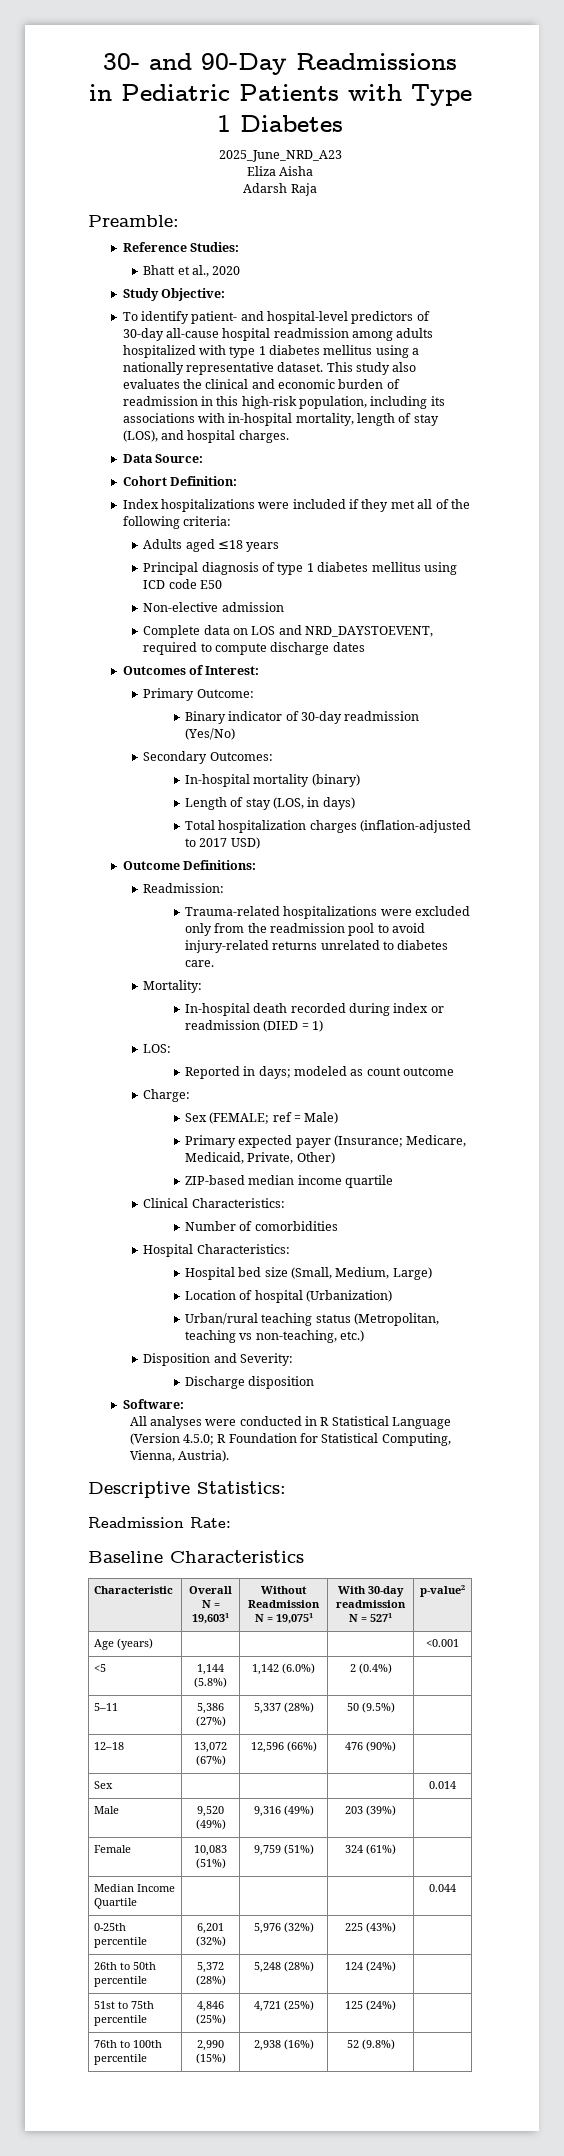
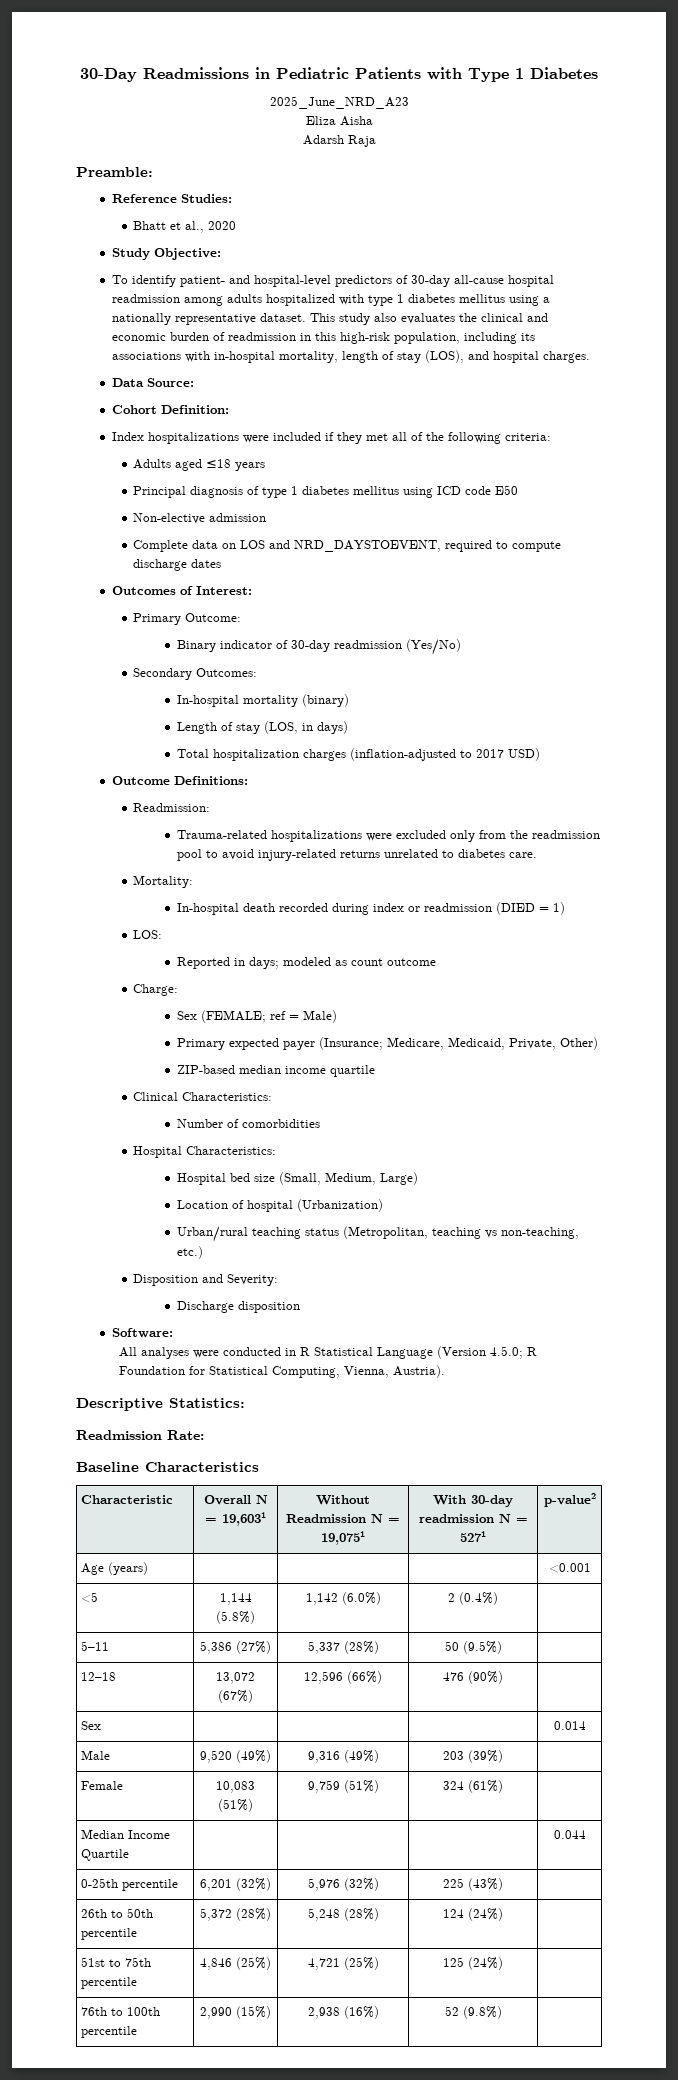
[103,53,287,75] 30- and 90-Day -> [80,68,137,82] 30-Day

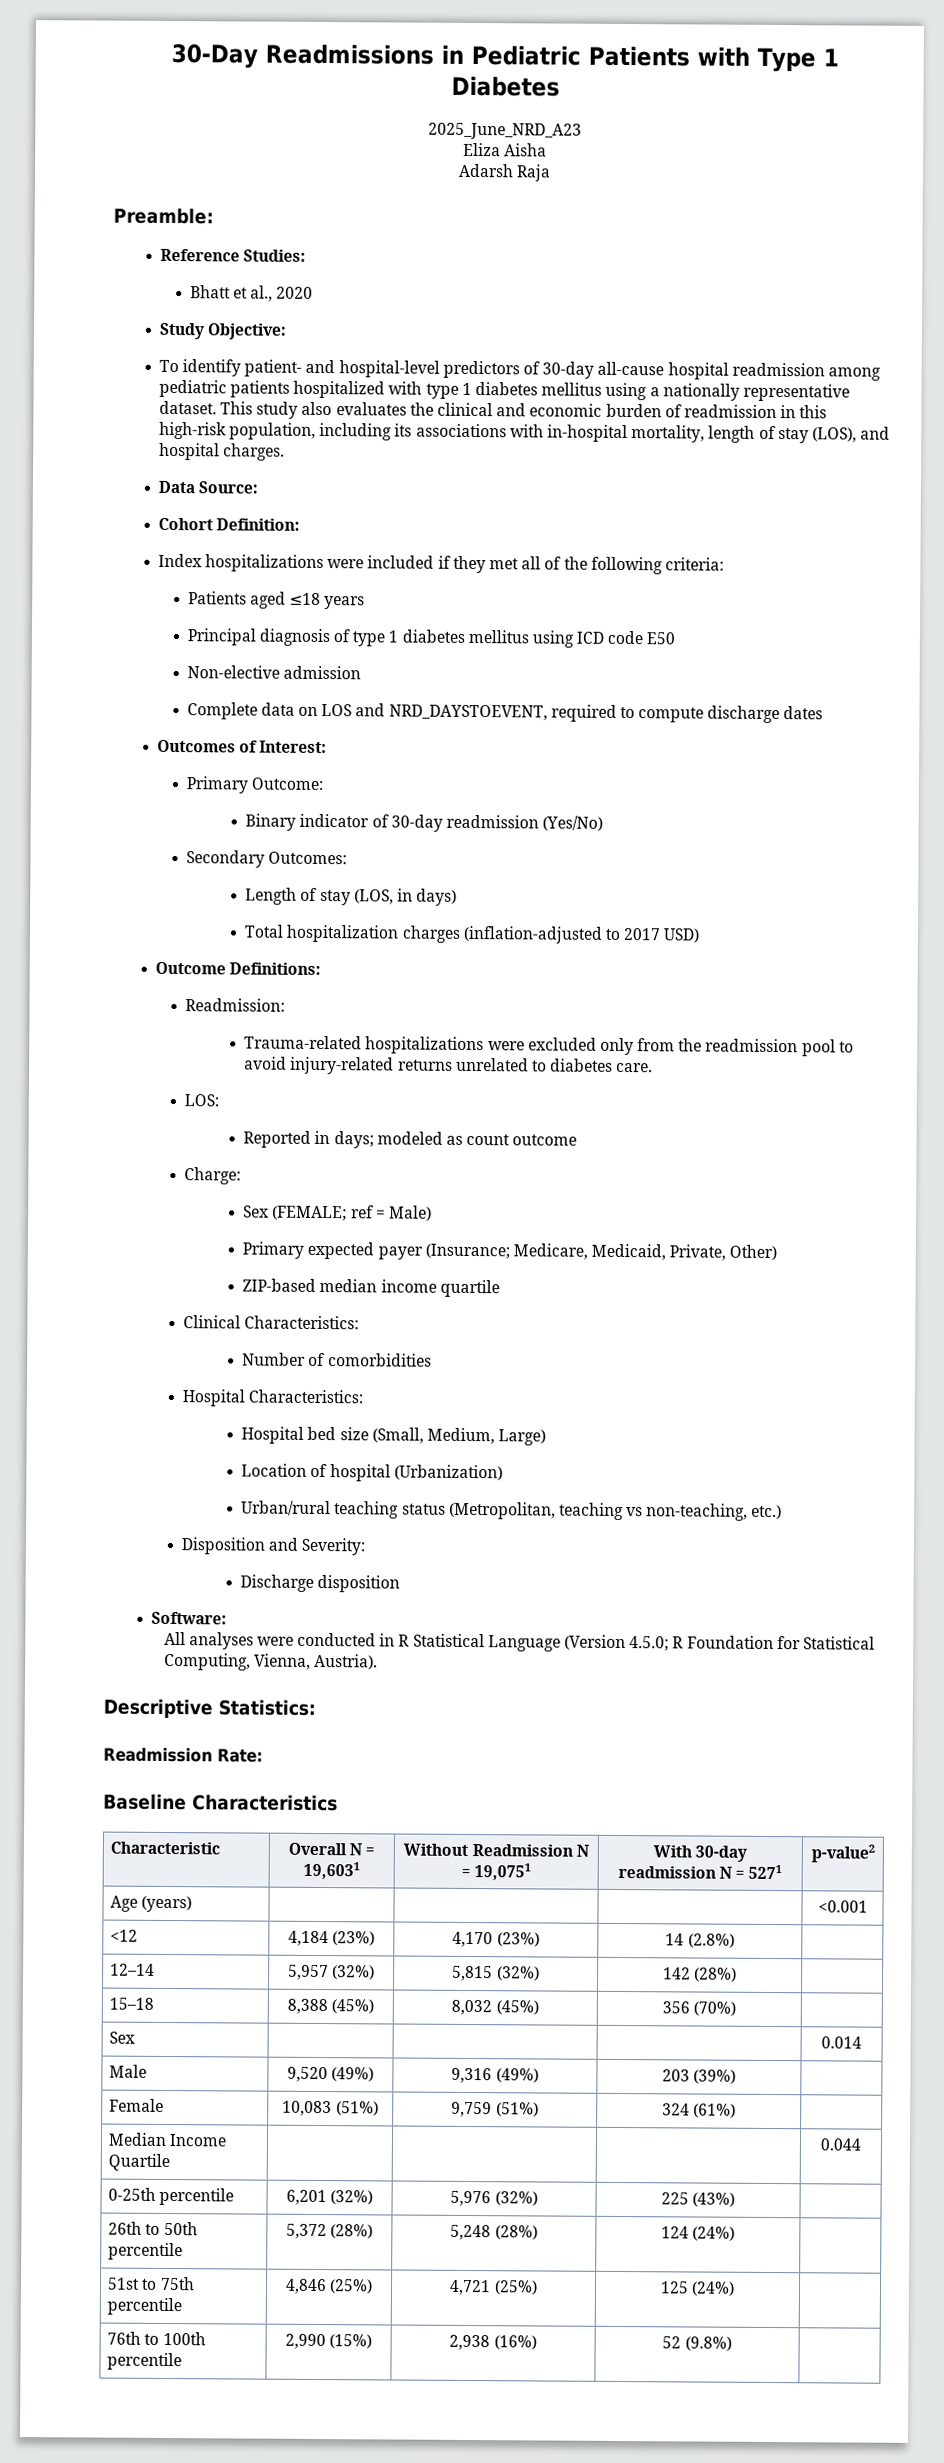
[226,294,262,303] adults -> [158,379,291,398] pediatric patients
[133,459,172,469] Adults -> [187,591,247,605] Patients
[176,694,349,707] // In-hospital mortality (binary) -> (347, 858) none
[133,875,194,888] [176,902,565,915] // Mortality: // In-hospital death recorded during index or readmission (DIED = 1) -> (654, 1067) none
[81,1592,99,1603] [219,1593,252,1605] [215,1611,255,1624] [305,1592,381,1605] [448,1592,498,1605] [81,1641,110,1651] [200,1641,271,1654] [307,1641,379,1654] [444,1641,502,1654] [81,1672,117,1681] [215,1672,255,1684] [217,1690,253,1703] [304,1671,382,1684] [443,1671,503,1684] <5 | 1,144 (5.8%) | 1,142 (6.0%) | 2 (0.4%) | // 5–11 | 5,386 (27%) | 5,337 (28%) | 50 (9.5%) | // 12–18 | 13,072 (67%) | 12,596 (66%) | 476 (90%) -> [110,1929,139,1942] [287,1930,376,1947] [452,1931,540,1948] [665,1933,735,1948] [110,1963,156,1976] [287,1964,376,1981] [452,1965,540,1982] [662,1967,738,1982] [109,1997,155,2010] [286,1998,375,2015] [451,1999,539,2016] [661,2001,737,2016] <12 | 4,184 (23%) | 4,170 (23%) | 14 (2.8%) | // 12–14 | 5,957 (32%) | 5,815 (32%) | 142 (28%) | // 15–18 | 8,388 (45%) | 8,032 (45%) | 356 (70%)

